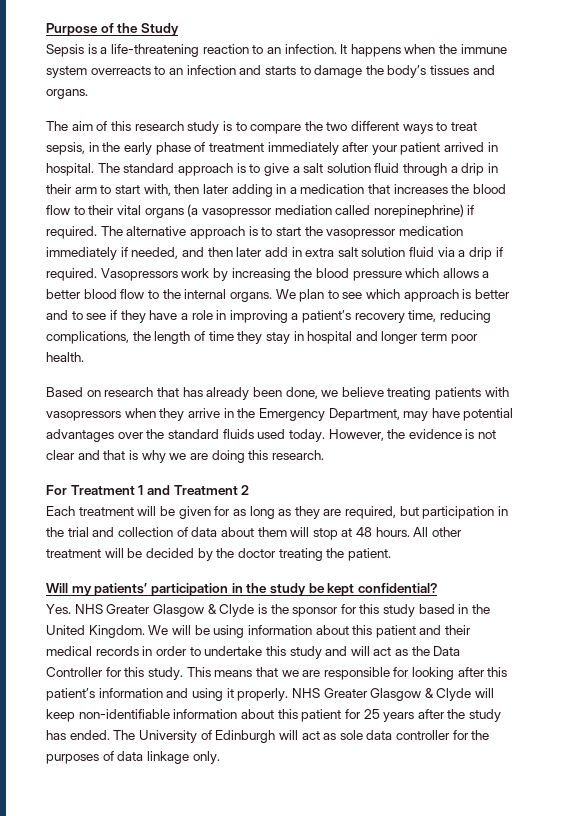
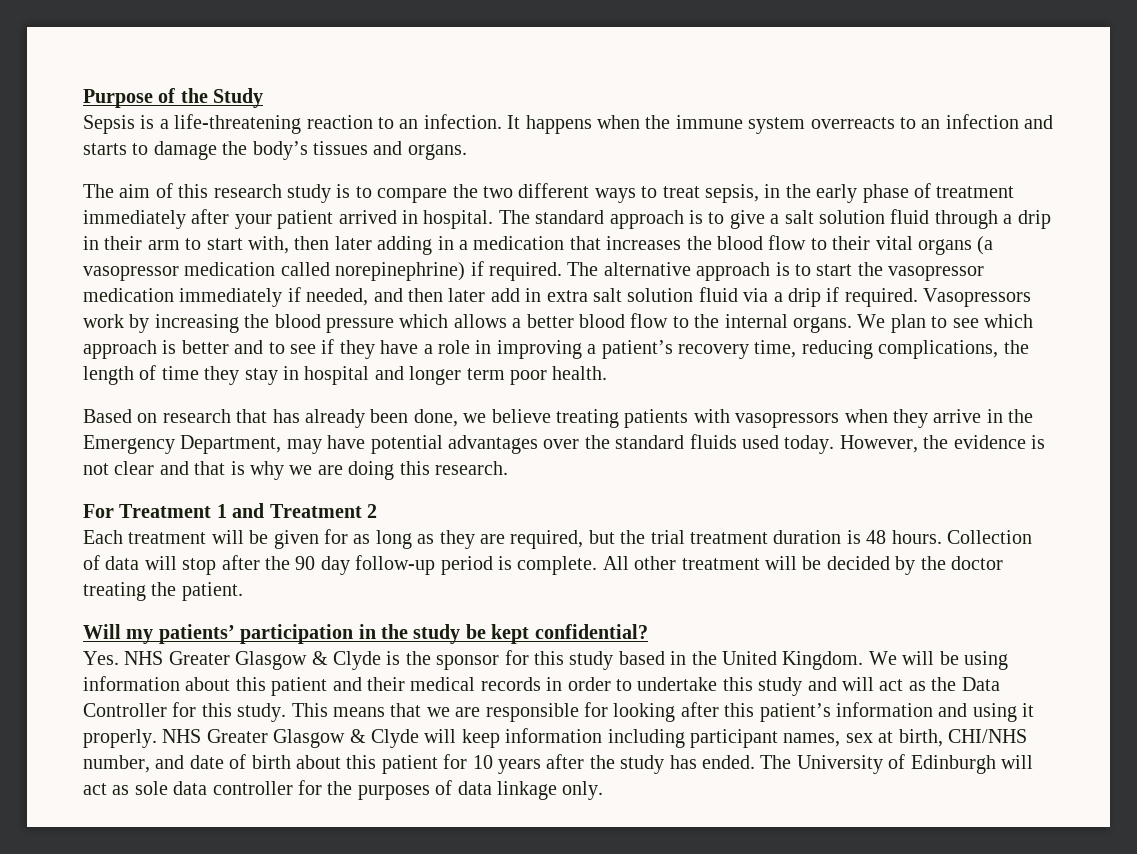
[274,205,332,215] mediation -> [184,262,276,276] medication
[422,506,509,519] [46,527,410,540] participation in the trial and collection of data about them will stop at 48 hours. -> [620,530,1032,544] [83,555,598,575] the trial treatment duration is 48 hours. Collection of data will stop after the 90 day follow-up period is complete.
[78,709,238,719] non-identifiable information -> [505,728,1027,748] [83,754,291,773] information including participant names, sex at birth, CHI/NHS number, and date of birth
[363,709,380,719] 25 -> [472,755,493,769] 10

